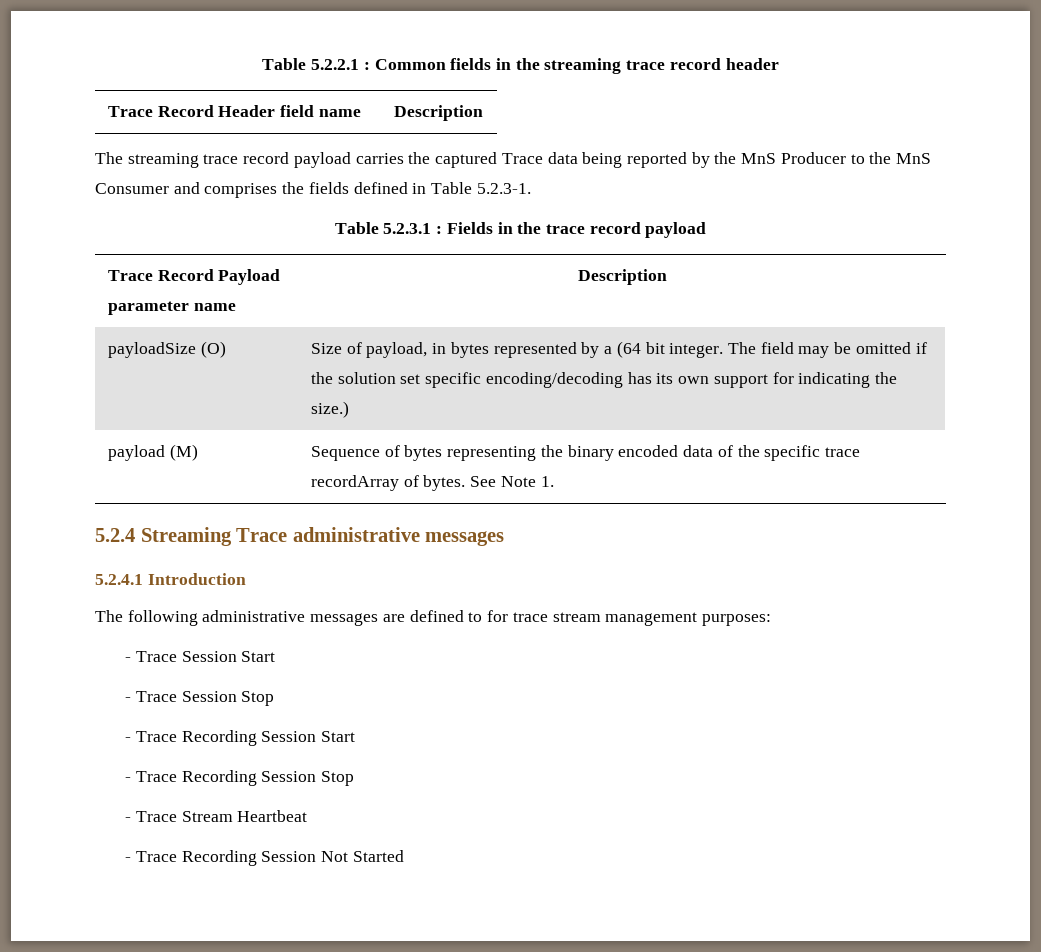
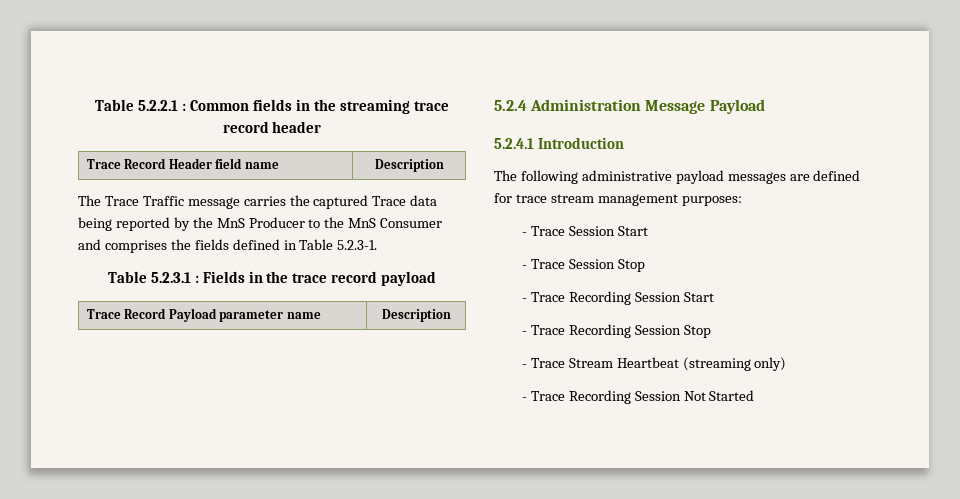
[127,152,351,168] streaming trace record payload -> [104,196,240,209] Trace Traffic message
[108,341,226,358] [311,341,927,358] [311,372,898,388] [311,401,350,418] [108,444,198,461] [311,445,861,461] [311,475,554,491] [95,527,505,546] // payloadSize (O) | Size of payload, in bytes represented by a (64 bit integer. The field may be omitted if the solution set specific encoding/decoding has its own support for indicating the size.) // payload (M) | Sequence of bytes representing the binary encoded data of the specific trace recordArray of bytes. See Note 1. // 5.2.4 Streaming Trace administrative messages -> [494,99,765,114] // 5.2.4 Administration Message Payload
(306, 616) none -> [675,170,724,184] payload
[468,612,483,622] to -> (861, 175) none
(308, 816) none -> [682,357,787,371] (streaming only)

